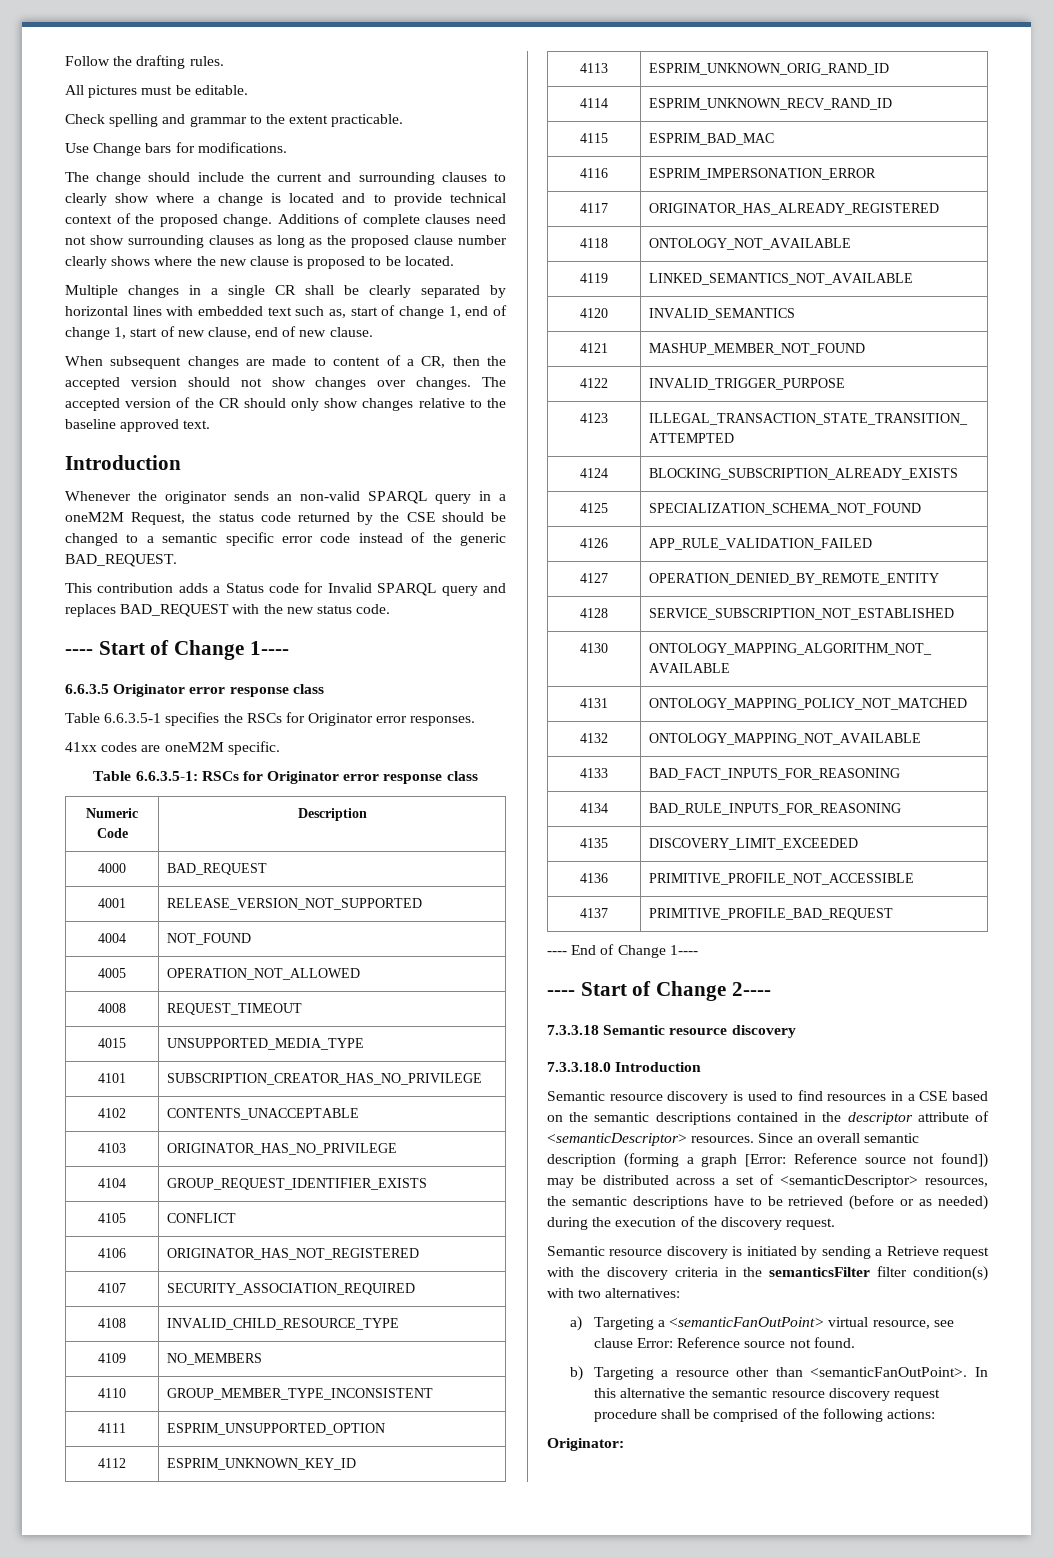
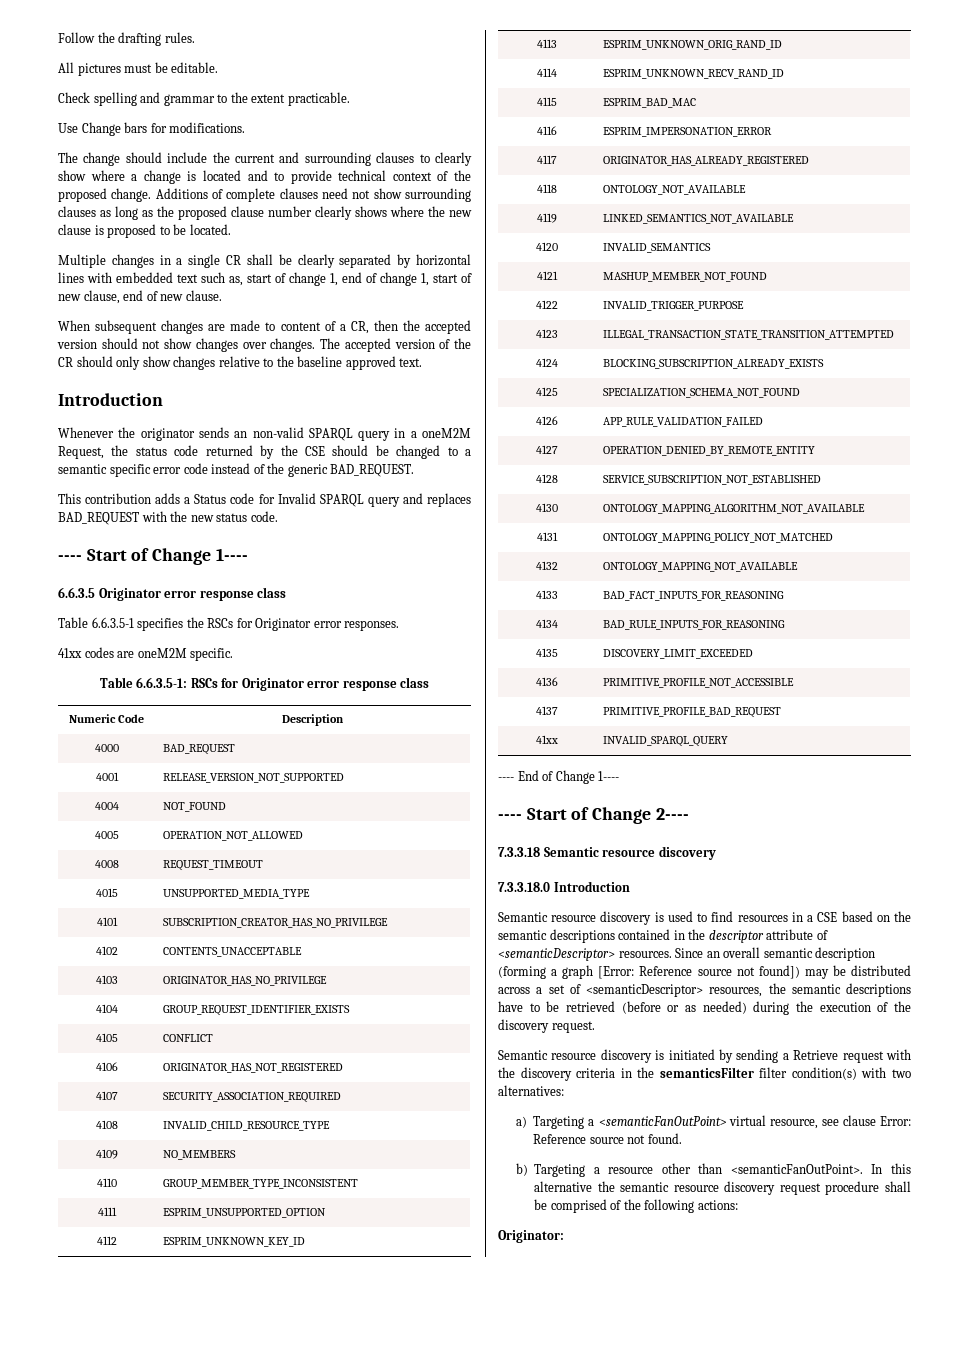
(894, 914) none -> [535,735,558,744] [602,736,728,747] // 41xx | INVALID_SPARQL_QUERY

